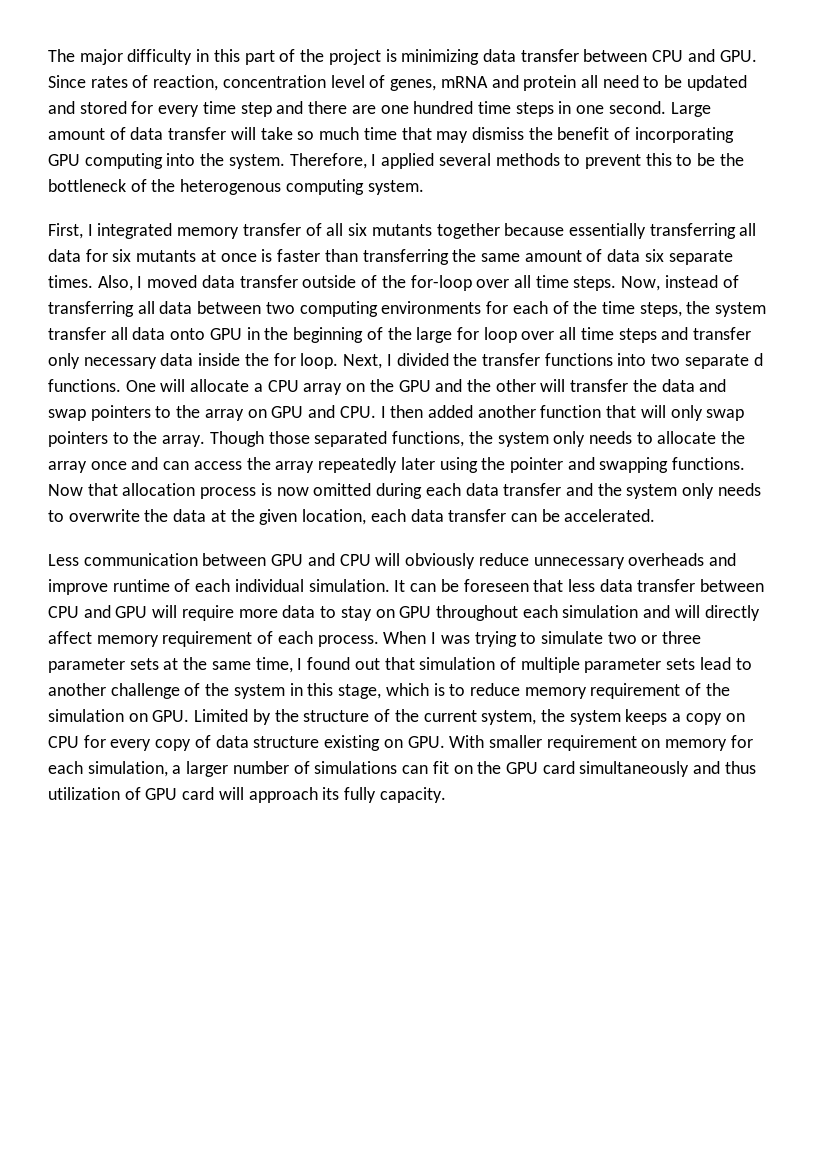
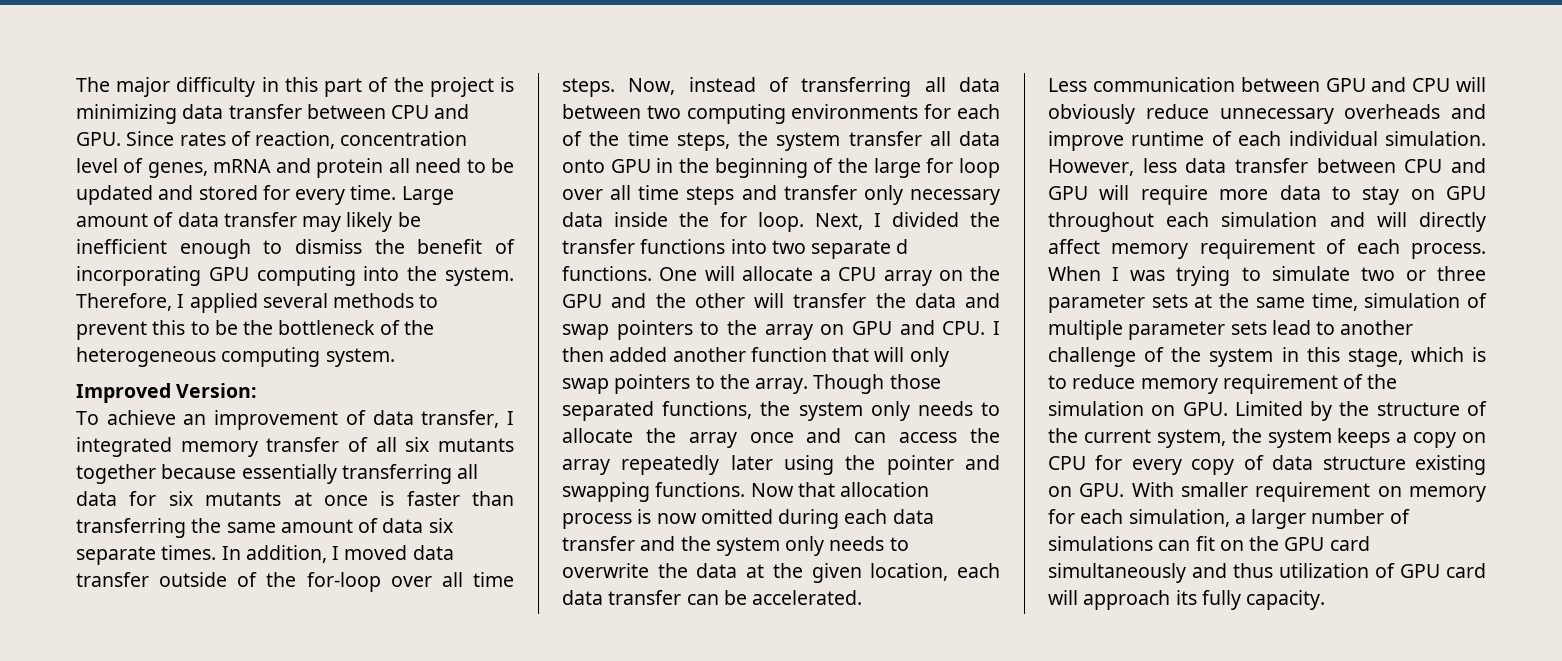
[202,101,666,117] time step and there are one hundred time steps in one second. -> [350,185,397,200] time.
[230,127,469,143] will take so much time that may -> [302,212,421,232] [76,239,283,259] may likely be inefficient enough to
[180,179,282,195] heterogenous -> [76,347,216,367] heterogeneous
[48,223,83,239] First, -> [76,383,258,403] [76,410,500,430] Improved Version: // To achieve an improvement of data transfer,
[97,275,133,291] Also, -> [221,545,327,563] In addition,
[394,579,564,592] It can be foreseen that -> [1048,159,1134,176] However,
[297,657,415,670] I found out that -> (1358, 302) none

